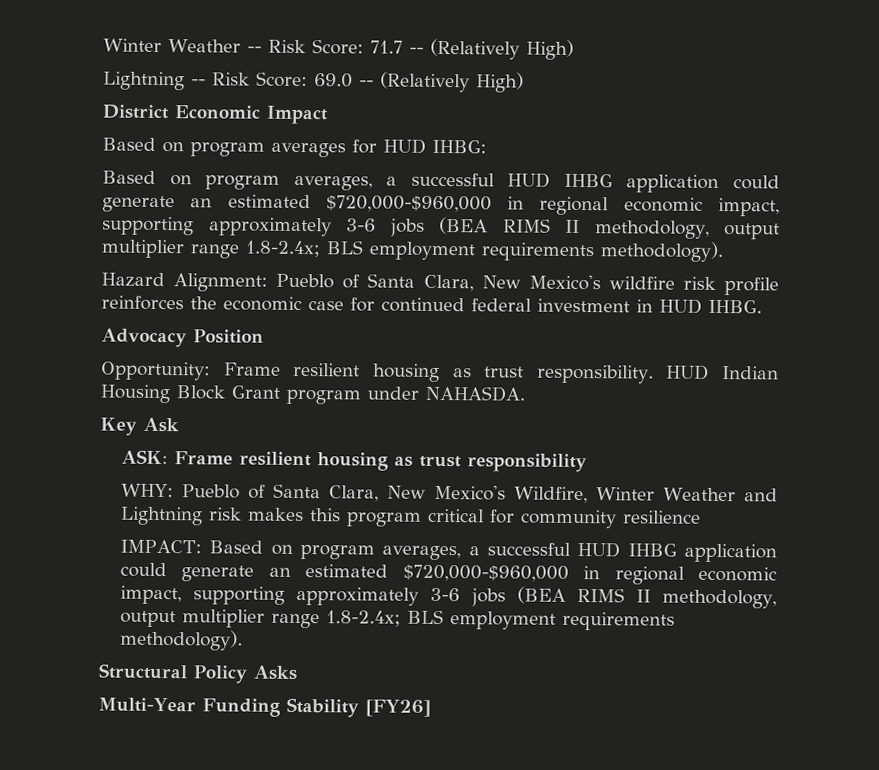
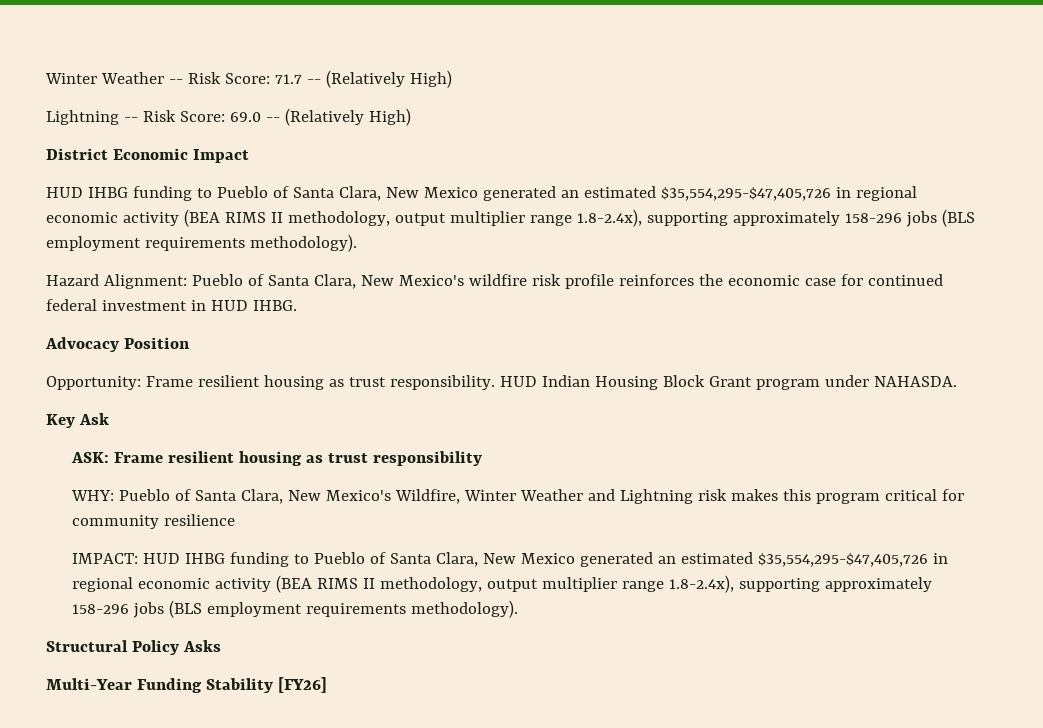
[102,137,487,158] [102,170,780,193] [102,194,780,217] [102,216,780,240] [101,239,364,259] Based on program averages for HUD IHBG: // Based on program averages, a successful HUD IHBG application could generate an estimated $720,000-$960,000 in regional economic impact, supporting approximately 3-6 jobs (BEA RIMS II methodology, output multiplier range 1.8-2.4x; BLS -> [46,186,917,201] [46,209,975,227] HUD IHBG funding to Pueblo of Santa Clara, New Mexico generated an estimated $35,554,295-$47,405,726 in regional economic activity (BEA RIMS II methodology, output multiplier range 1.8-2.4x), supporting approximately 158-296 jobs (BLS
[209,540,777,563] [119,562,777,585] [119,585,778,609] [119,609,444,629] Based on program averages, a successful HUD IHBG application could generate an estimated $720,000-$960,000 in regional economic impact, supporting approximately 3-6 jobs (BEA RIMS II methodology, output multiplier range 1.8-2.4x; BLS -> [142,552,948,567] [71,575,932,593] [71,600,202,618] HUD IHBG funding to Pueblo of Santa Clara, New Mexico generated an estimated $35,554,295-$47,405,726 in regional economic activity (BEA RIMS II methodology, output multiplier range 1.8-2.4x), supporting approximately 158-296 jobs (BLS

